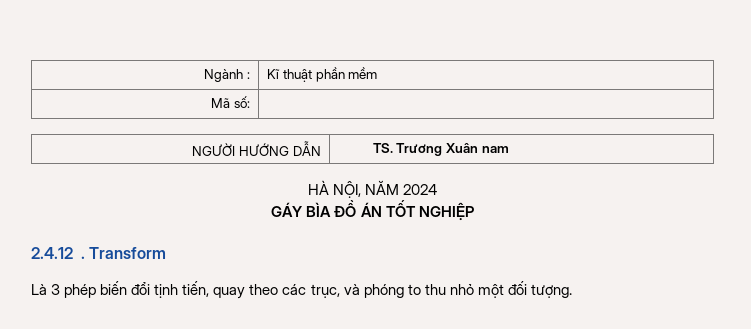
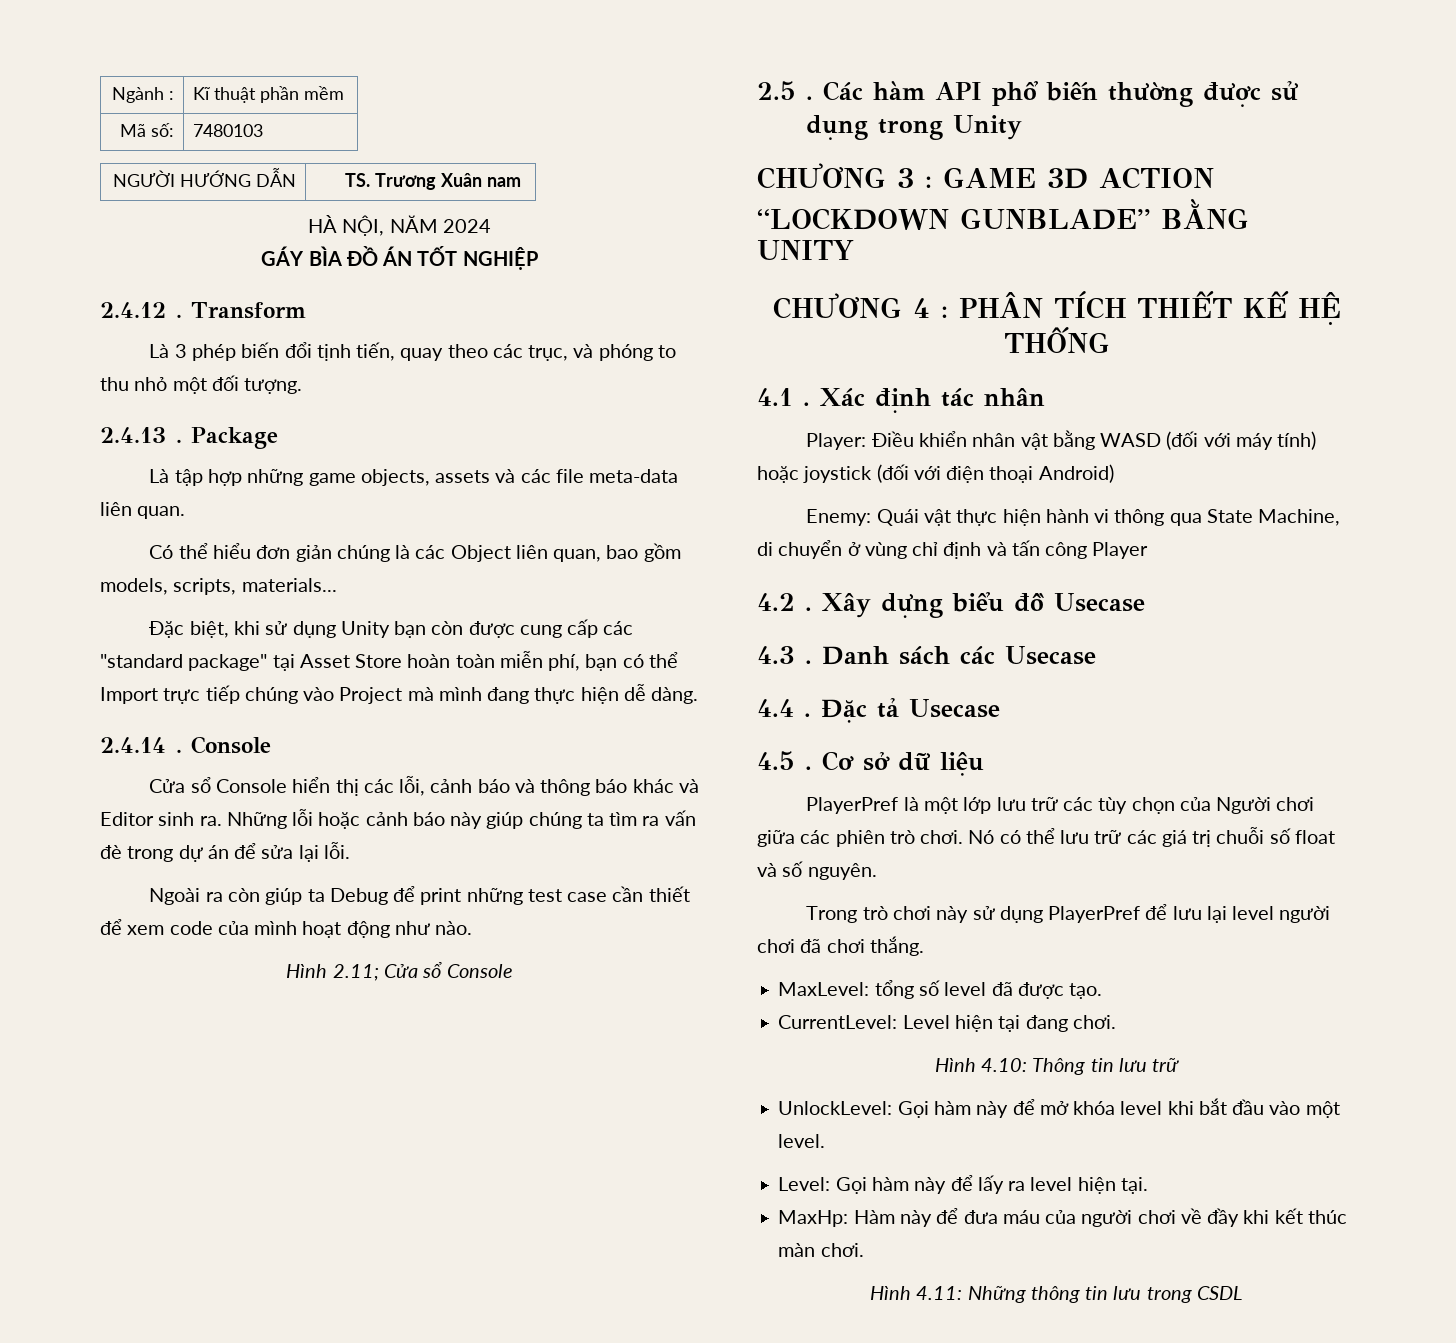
(250, 102) none -> [192,124,263,137] 7480103
(572, 291) none -> [100,427,278,449] [149,469,679,486] [100,502,186,519] [149,543,681,562] [100,578,337,595] [149,619,634,638] [100,651,678,671] [100,684,699,704] [100,736,271,754] [149,776,699,796] [100,809,696,829] [100,842,350,862] [149,886,690,905] [100,919,473,938] [286,962,513,981] [757,81,1299,107] [805,115,1022,140] [757,163,1214,189] [757,199,1249,230] [757,240,854,260] [772,291,1341,325] [1003,327,1110,353] [757,388,1045,413] [806,430,1317,450] [757,464,1114,483] [806,509,1341,526] [757,540,1149,559] [757,592,1145,618] [757,646,1096,665] [757,698,1000,723] [757,751,984,776] [806,797,1315,814] [757,827,1335,847] [757,861,877,880] [806,904,1331,923] [757,936,924,956] [778,980,1103,999] [778,1015,1116,1032] [934,1058,1180,1075] [778,1098,1340,1118] [778,1134,826,1148] [778,1175,1148,1194] [778,1208,1347,1227] [778,1243,864,1257] [870,1286,1243,1303] // 2.4.13 . Package // Là tập hợp những game objects, assets và các file meta-data liên quan. // Có thể hiểu đơn giản chúng là các Object liên quan, bao gồm models, scripts, materials... // Đặc biệt, khi sử dụng Unity bạn còn được cung cấp các "standard package" tại Asset Store hoàn toàn miễn phí, bạn có thể Import trực tiếp chúng vào Project mà mình đang thực hiện dễ dàng. // 2.4.14 . Console // Cửa sổ Console hiển thị các lỗi, cảnh báo và thông báo khác và Editor sinh ra. Những lỗi hoặc cảnh báo này giúp chúng ta tìm ra vấn đè trong dự án để sửa lại lỗi. // Ngoài ra còn giúp ta Debug để print những test case cần thiết để xem code của mình hoạt động như nào. // Hình 2.11; Cửa sổ Console // 2.5 . Các hàm API phổ biến thường được sử dụng trong Unity // CHƯƠNG 3 : GAME 3D ACTION “LOCKDOWN GUNBLADE” BẰNG UNITY // CHƯƠNG 4 : PHÂN TÍCH THIẾT KẾ HỆ THỐNG // 4.1 . Xác định tác nhân // Player: Điều khiển nhân vật bằng WASD (đối với máy tính) hoặc joystick (đối với điện thoại Android) // Enemy: Quái vật thực hiện hành vi thông qua State Machine, di chuyển ở vùng chỉ định và tấn công Player // 4.2 . Xây dựng biểu đồ Usecase // 4.3 . Danh sách các Usecase // 4.4 . Đặc tả Usecase // 4.5 . Cơ sở dữ liệu // PlayerPref là một lớp lưu trữ các tùy chọn của Người chơi giữa các phiên trò chơi. Nó có thể lưu trữ các giá trị chuỗi số float và số nguyên. // Trong trò chơi này sử dụng PlayerPref để lưu lại level người chơi đã chơi thắng. // MaxLevel: tổng số level đã được tạo. // CurrentLevel: Level hiện tại đang chơi. // Hình 4.10: Thông tin lưu trữ // UnlockLevel: Gọi hàm này để mở khóa level khi bắt đầu vào một level. // Level: Gọi hàm này để lấy ra level hiện tại. // MaxHp: Hàm này để đưa máu của người chơi về đầy khi kết thúc màn chơi. // Hình 4.11: Những thông tin lưu trong CSDL

